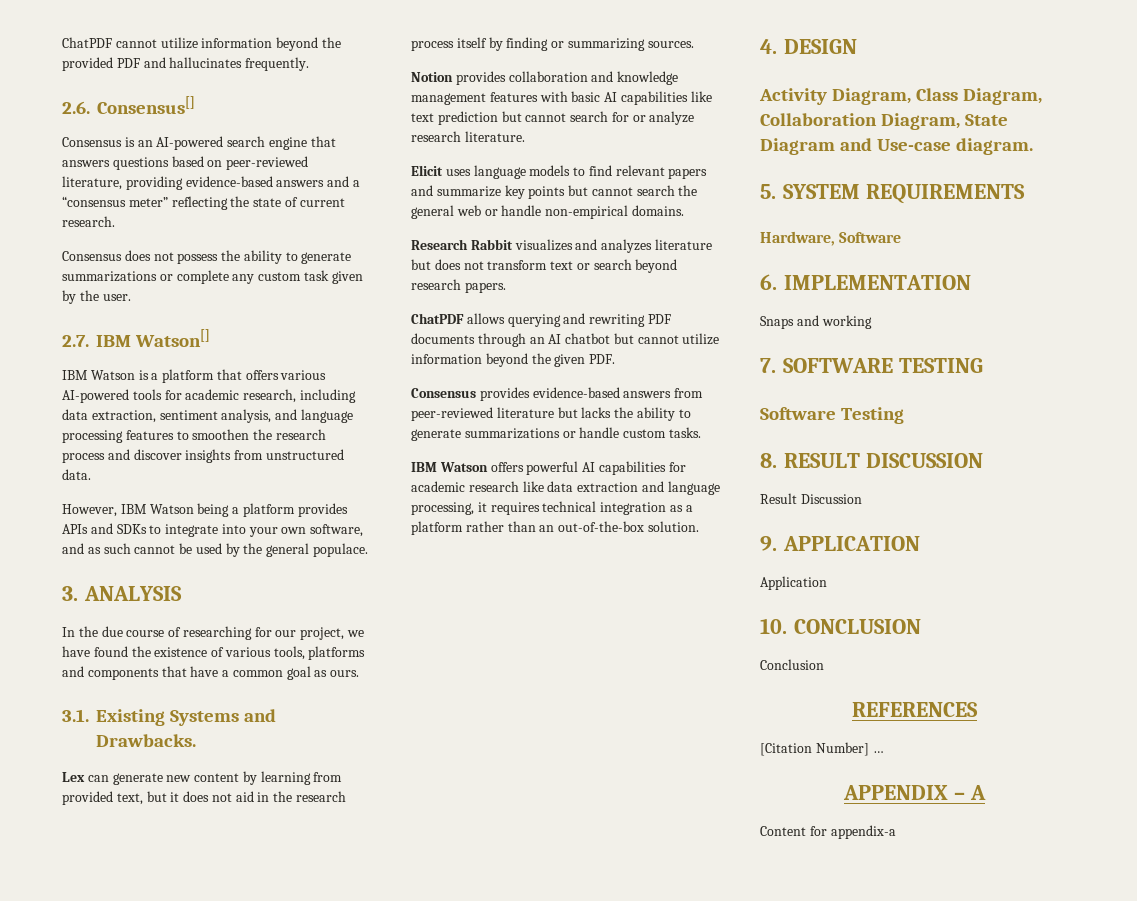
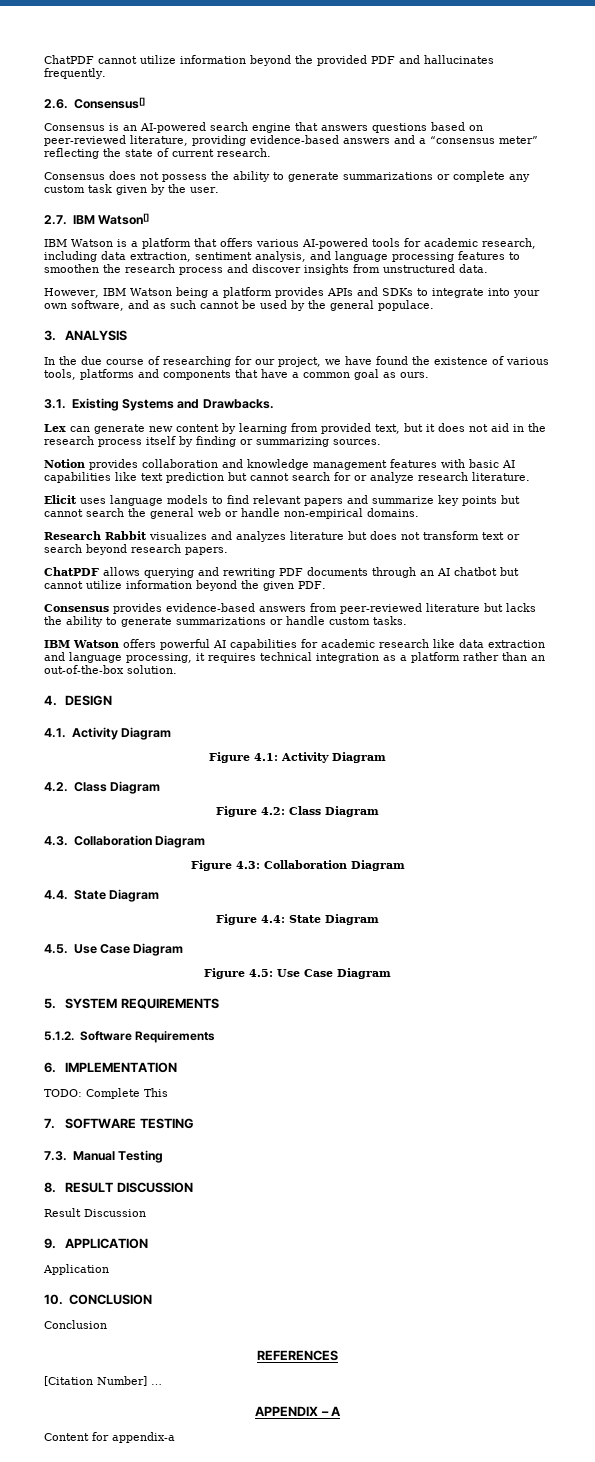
[759,88,1043,105] [760,113,1009,130] [760,138,1034,155] Activity Diagram, Class Diagram, Collaboration Diagram, State Diagram and Use-case diagram. -> [44,727,171,740] [209,752,386,763] [44,781,160,794] [216,806,379,817] [44,835,205,848] [190,860,405,871] [44,889,159,902] [216,914,379,925] [44,943,184,956] [204,968,391,979] 4.1. Activity Diagram // Figure 4.1: Activity Diagram // 4.2. Class Diagram // Figure 4.2: Class Diagram // 4.3. Collaboration Diagram // Figure 4.3: Collaboration Diagram // 4.4. State Diagram // Figure 4.4: State Diagram // 4.5. Use Case Diagram // Figure 4.5: Use Case Diagram
[760,231,902,246] Hardware, Software -> [44,1031,215,1043] 5.1.2. Software Requirements
[760,315,872,329] Snaps and working -> [44,1088,168,1099] TODO: Complete This
[760,407,836,420] Software -> [44,1151,115,1161] 7.3. Manual

